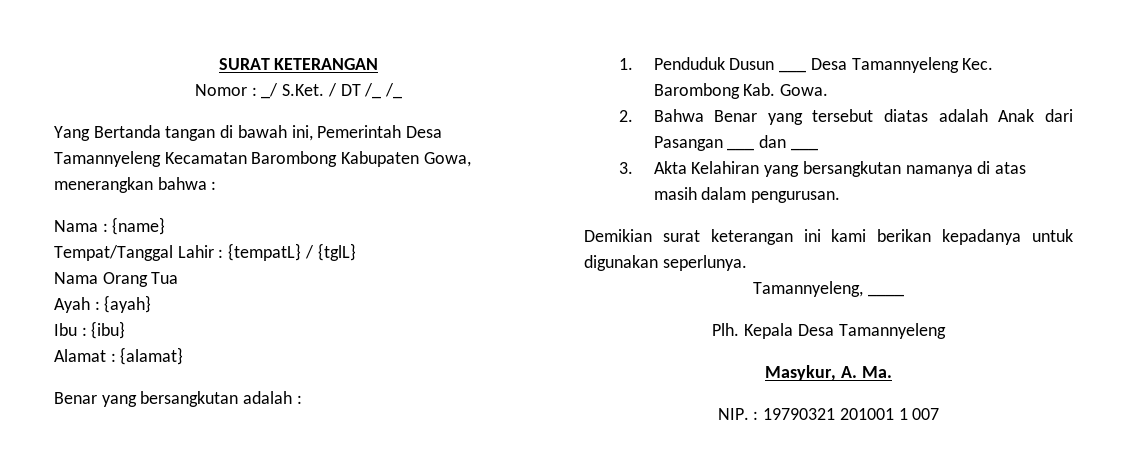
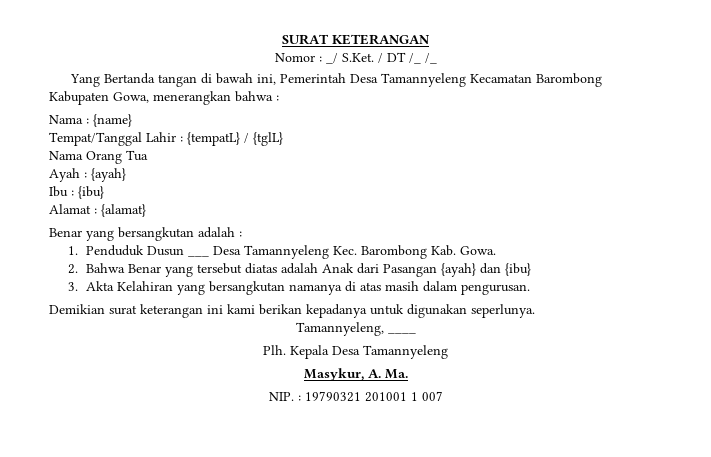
[727,148,755,151] [759,135,787,148] [790,148,818,151] ___ dan ___ -> [441,263,532,277] {ayah} dan {ibu}

